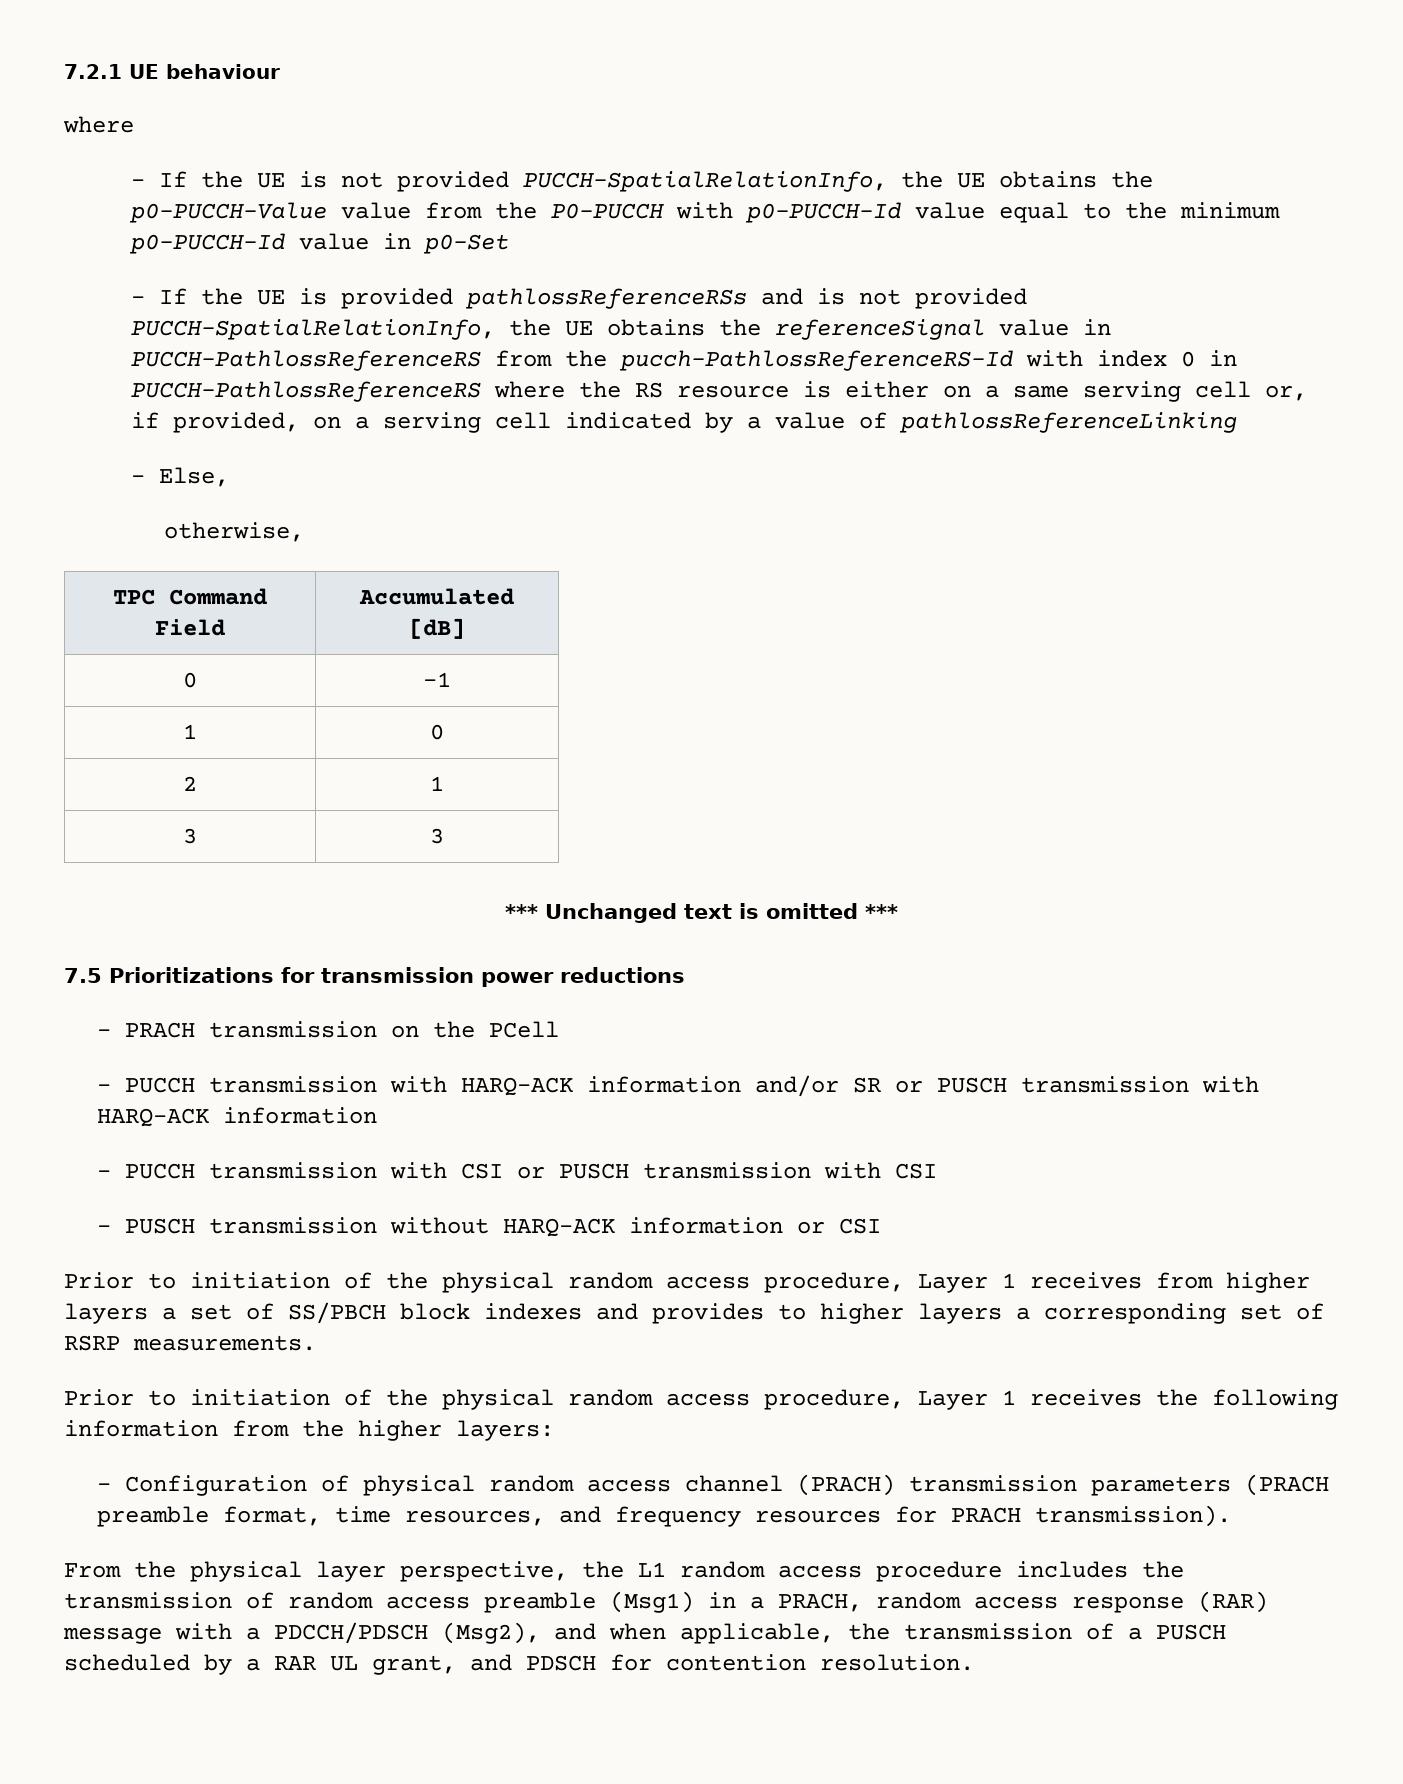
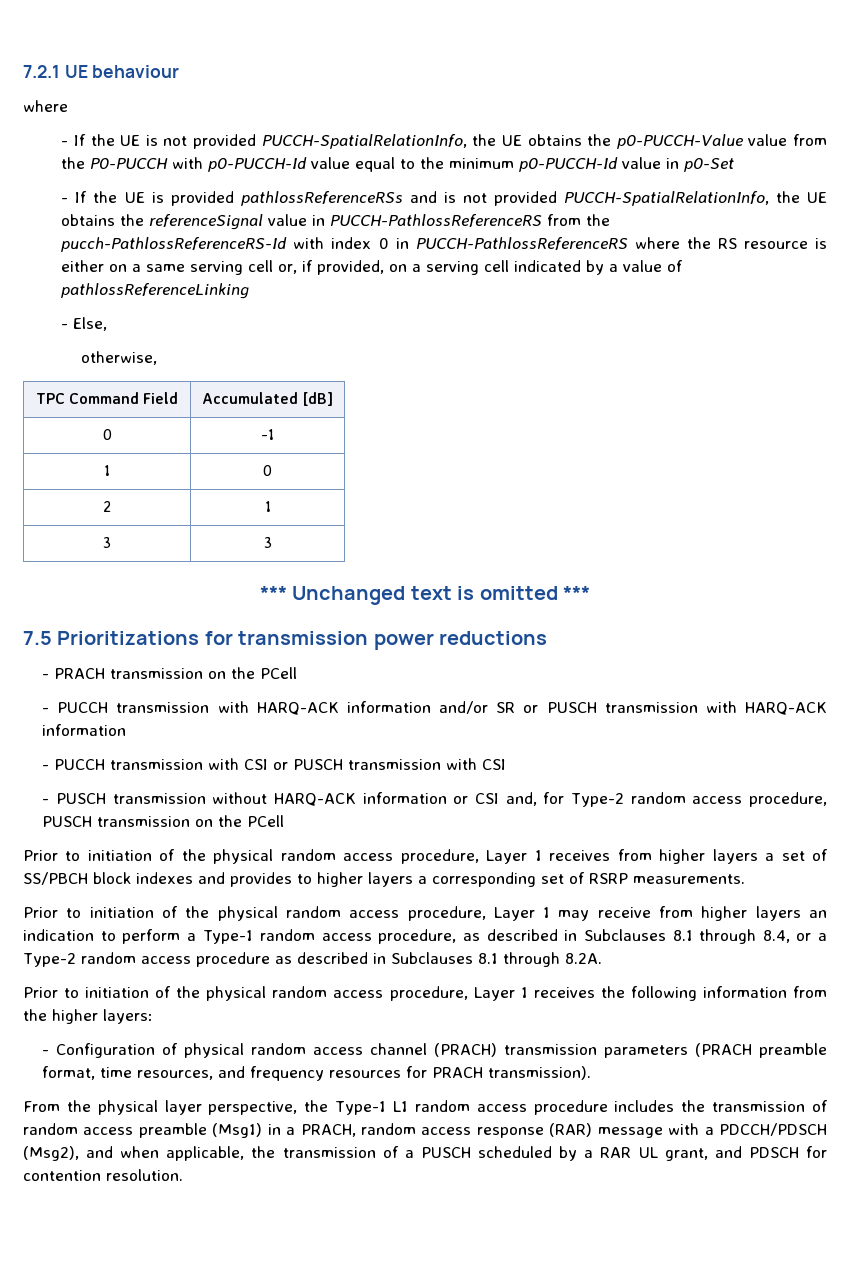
(882, 1226) none -> [505,792,828,807] [42,815,285,827] and, for Type-2 random access procedure, PUSCH transmission on the PCell
(316, 1343) none -> [23,906,827,921] [23,929,827,944] [23,952,602,967] // Prior to initiation of the physical random access procedure, Layer 1 may receive from higher layers an indication to perform a Type-1 random access procedure, as described in Subclauses 8.1 through 8.4, or a Type-2 random access procedure as described in Subclauses 8.1 through 8.2A.
(624, 1569) none -> [335,1101,387,1115] Type-1

